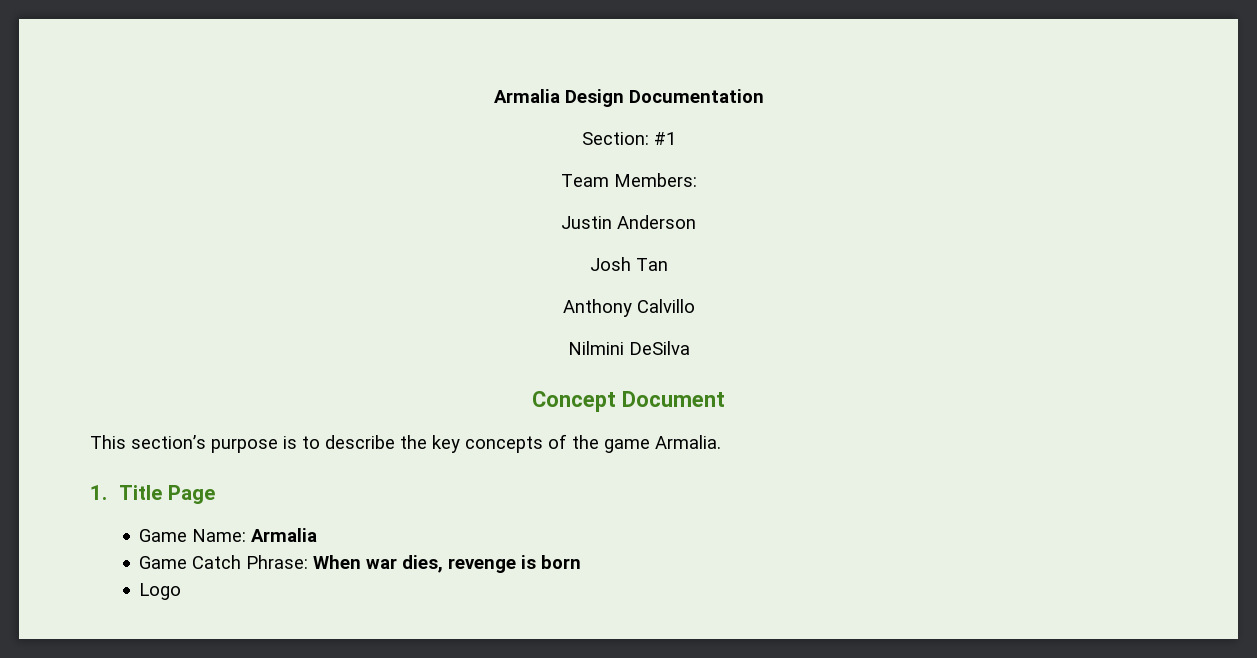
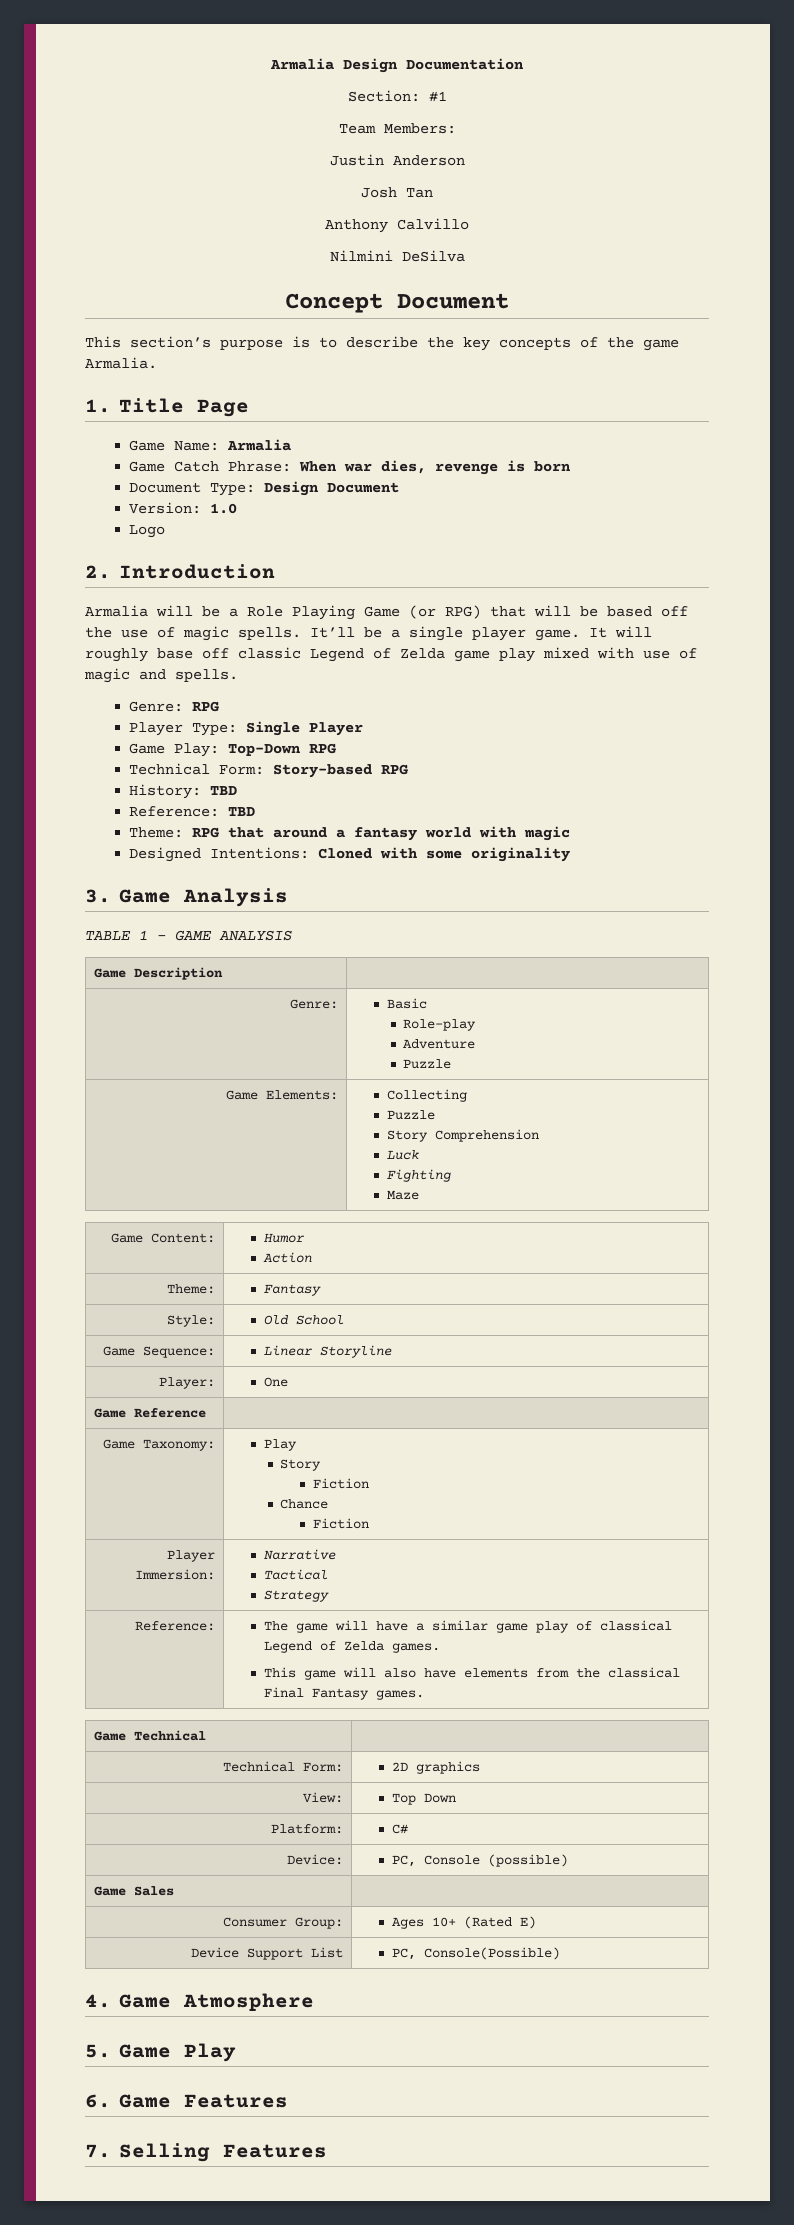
[139,583,182,600] Logo -> [129,481,400,496] [129,502,238,514] [129,525,166,538] [85,564,275,579] [85,605,688,620] [85,626,652,641] [85,647,697,662] [84,668,238,683] [129,701,220,712] [129,721,364,736] [129,743,337,757] [129,763,409,778] [129,784,238,799] [129,806,256,817] [129,826,571,841] [129,847,571,862] [85,888,288,907] [85,930,292,941] [94,967,224,980] [289,999,338,1009] [386,998,427,1009] [403,1019,477,1031] [403,1039,476,1049] [403,1059,452,1069] [225,1090,338,1100] [386,1089,467,1102] [386,1110,435,1120] [386,1129,539,1142] [386,1150,420,1160] [386,1169,451,1182] [386,1190,419,1200] [110,1233,215,1243] [263,1233,305,1243] [262,1252,312,1263] [166,1284,215,1294] [263,1284,321,1296] [166,1315,215,1327] [263,1315,344,1325] [102,1346,215,1358] [263,1345,392,1358] [158,1377,215,1389] [263,1377,288,1387] [94,1408,207,1418] [102,1439,215,1451] [263,1439,297,1451] [280,1459,322,1471] [312,1478,369,1489] [280,1499,329,1509] [312,1518,369,1529] [166,1550,215,1562] [134,1569,215,1580] [263,1549,336,1560] [263,1569,328,1580] [263,1590,329,1602] [134,1621,215,1631] [263,1620,672,1633] [263,1641,440,1653] [263,1667,680,1680] [263,1687,424,1700] [94,1730,207,1741] [222,1761,343,1772] [391,1761,480,1774] [302,1792,343,1803] [391,1793,456,1805] [270,1824,343,1834] [391,1824,408,1834] [286,1854,343,1865] [391,1854,568,1867] [94,1886,175,1896] [222,1917,343,1929] [391,1916,536,1929] [190,1947,343,1960] [391,1947,560,1960] [85,1993,314,2011] [85,2043,236,2062] [85,2094,288,2108] [85,2143,327,2162] Document Type: Design Document // Version: 1.0 // Logo // 2. Introduction // Armalia will be a Role Playing Game (or RPG) that will be based off the use of magic spells. It’ll be a single player game. It will roughly base off classic Legend of Zelda game play mixed with use of magic and spells. // Genre: RPG // Player Type: Single Player // Game Play: Top-Down RPG // Technical Form: Story-based RPG // History: TBD // Reference: TBD // Theme: RPG that around a fantasy world with magic // Designed Intentions: Cloned with some originality // 3. Game Analysis // TABLE 1 - GAME ANALYSIS // Game Description | // Genre: | Basic // Role-play // Adventure // Puzzle // Game Elements: | Collecting // Puzzle // Story Comprehension // Luck // Fighting // Maze // Game Content: | Humor // Action // Theme: | Fantasy // Style: | Old School // Game Sequence: | Linear Storyline // Player: | One // Game Reference | // Game Taxonomy: | Play // Story // Fiction // Chance // Fiction // Player Immersion: | Narrative // Tactical // Strategy // Reference: | The game will have a similar game play of classical Legend of Zelda games. // This game will also have elements from the classical Final Fantasy games. // Game Technical | // Technical Form: | 2D graphics // View: | Top Down // Platform: | C# // Device: | PC, Console (possible) // Game Sales | // Consumer Group: | Ages 10+ (Rated E) // Device Support List | PC, Console(Possible) // 4. Game Atmosphere // 5. Game Play // 6. Game Features // 7. Selling Features

